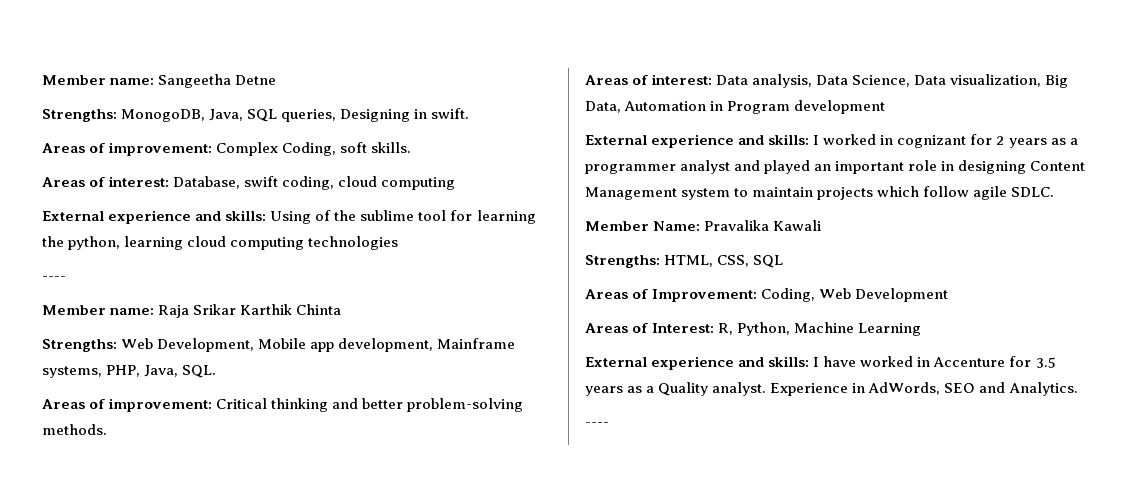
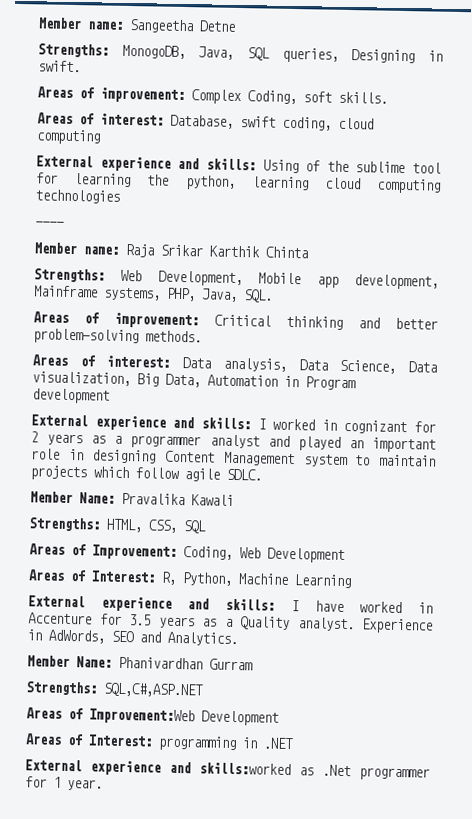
[585,422,609,427] ---- -> [27,655,253,671] [26,681,204,698] [26,707,279,726] [25,733,294,752] [25,759,430,781] [25,776,103,791] Member Name: Phanivardhan Gurram // Strengths: SQL,C#,ASP.NET // Areas of Improvement:Web Development // Areas of Interest: programming in .NET // External experience and skills:worked as .Net programmer for 1 year.

